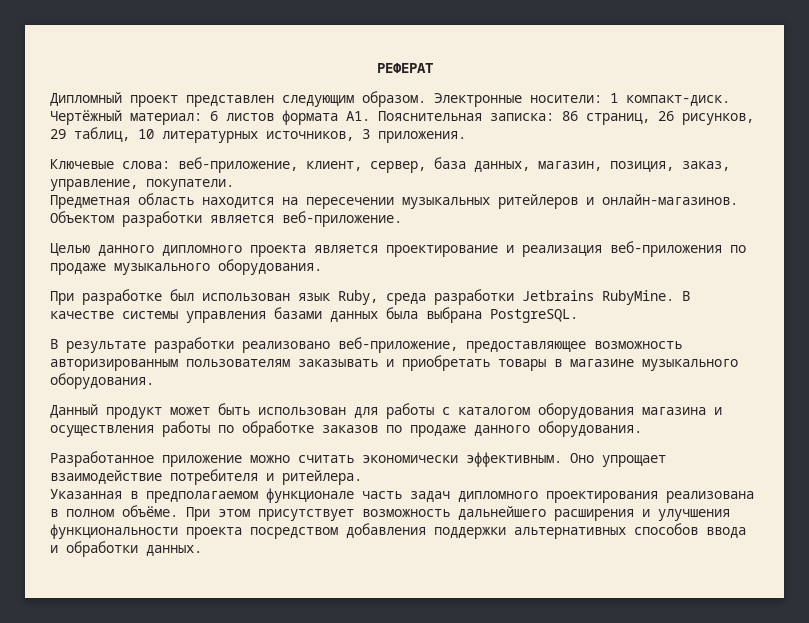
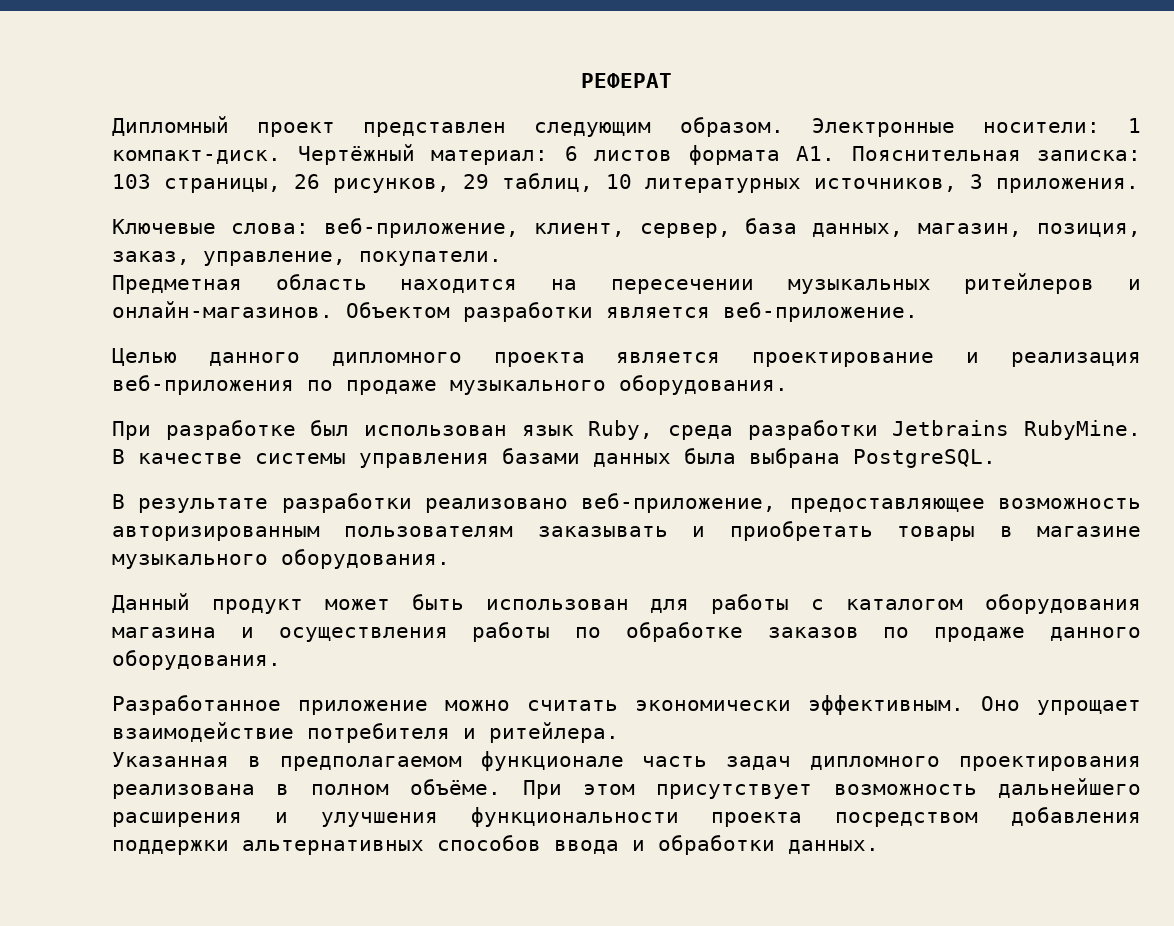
[562,111,650,125] 86 страниц, -> [112,174,281,193] 103 страницы,

